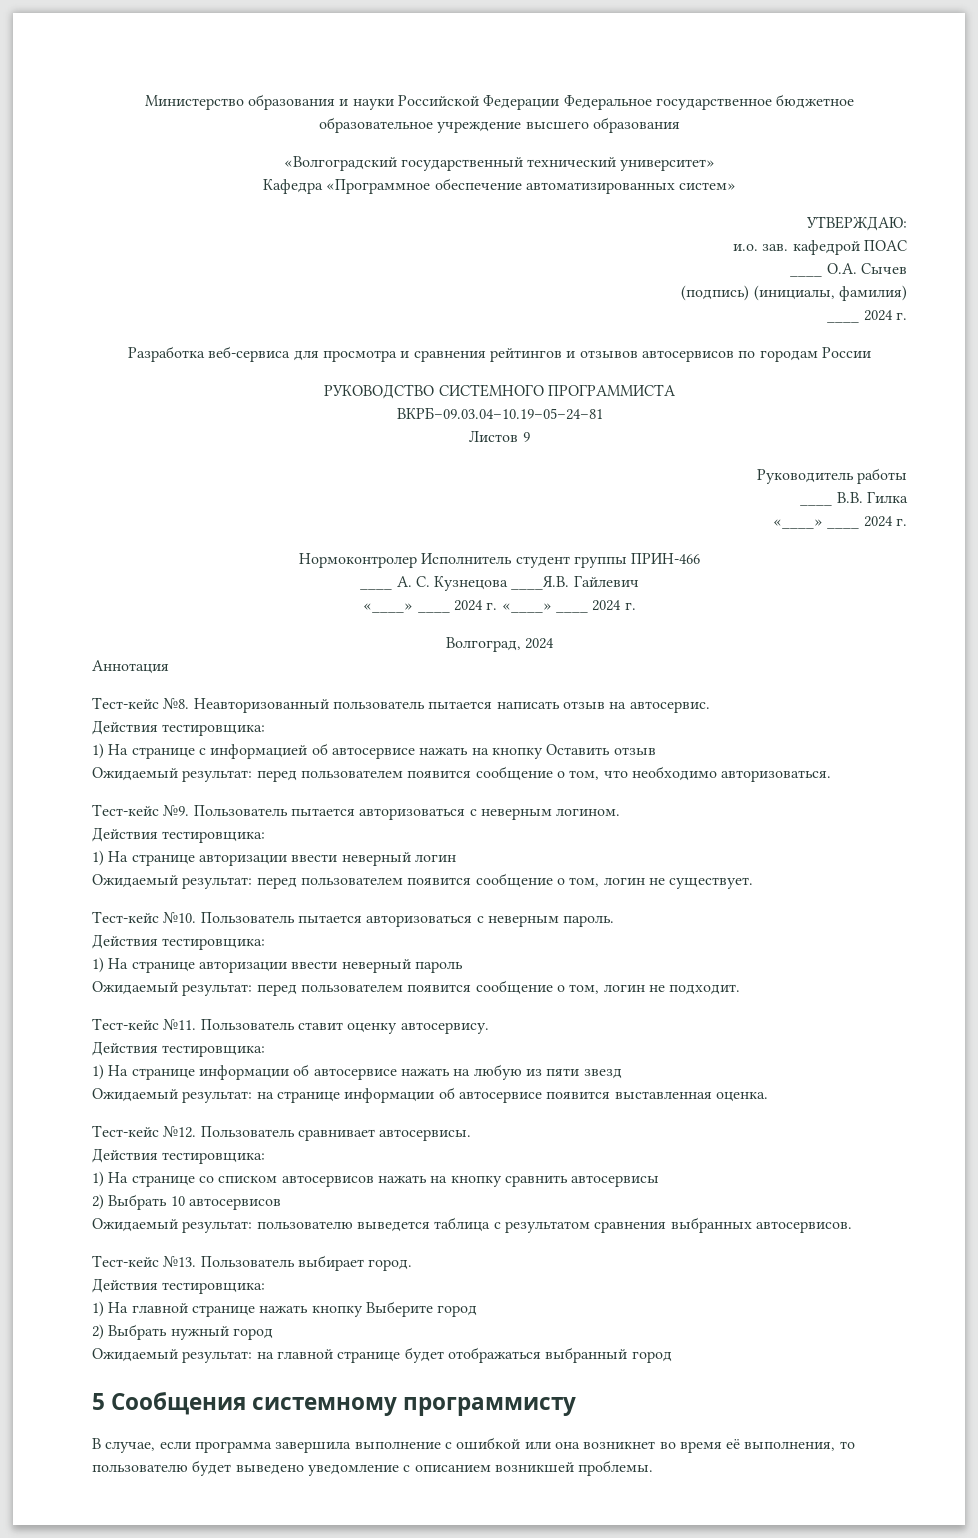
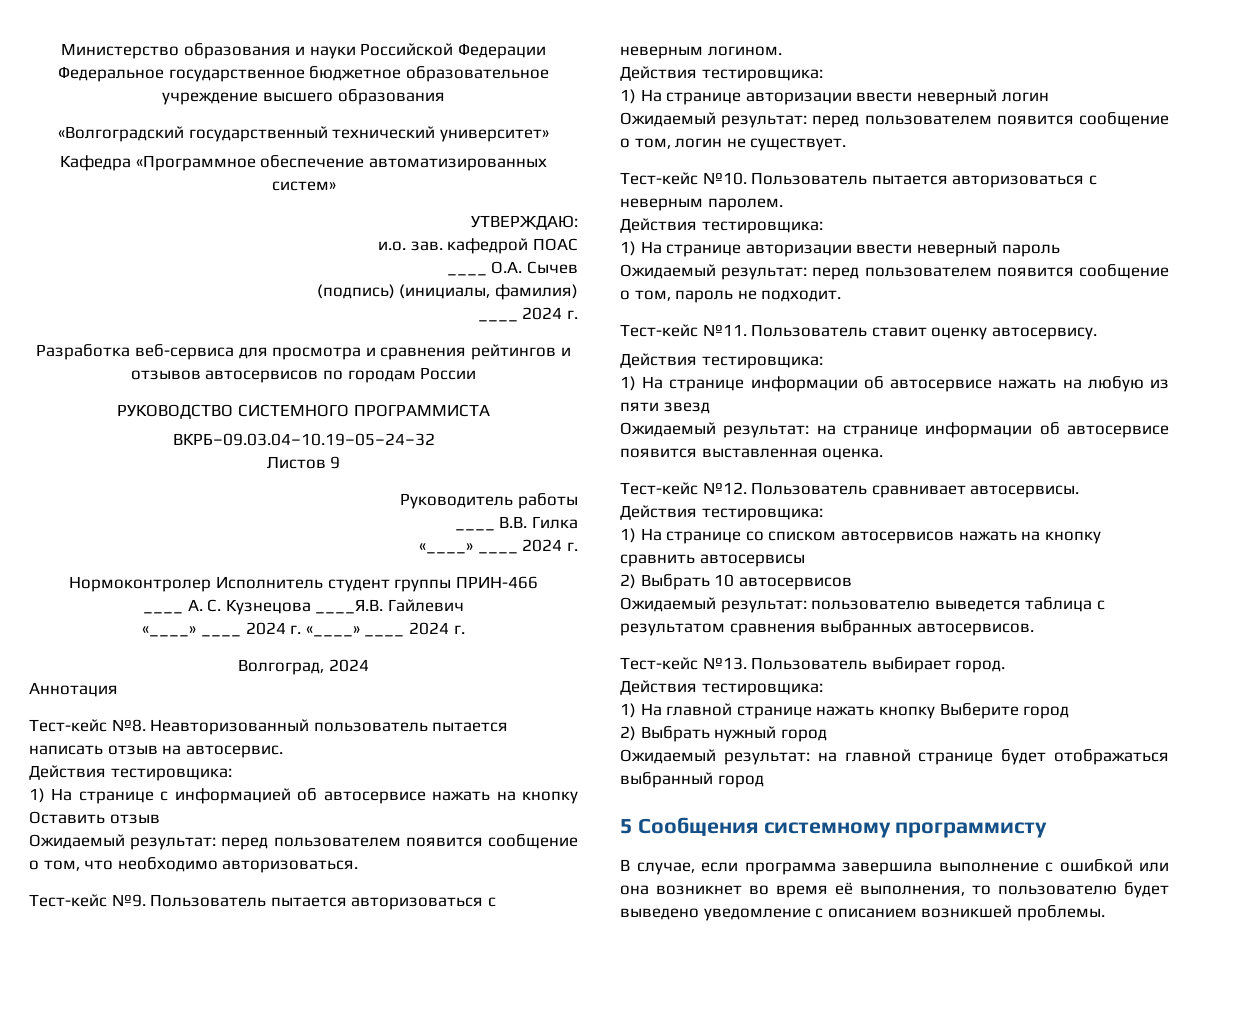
[396,407,603,420] ВКРБ–09.03.04–10.19–05–24–81 -> [172,433,435,446] ВКРБ–09.03.04–10.19–05–24–32
[563,915,615,927] пароль. -> [707,198,783,211] паролем.
[603,984,645,992] логин -> [675,290,734,303] пароль

